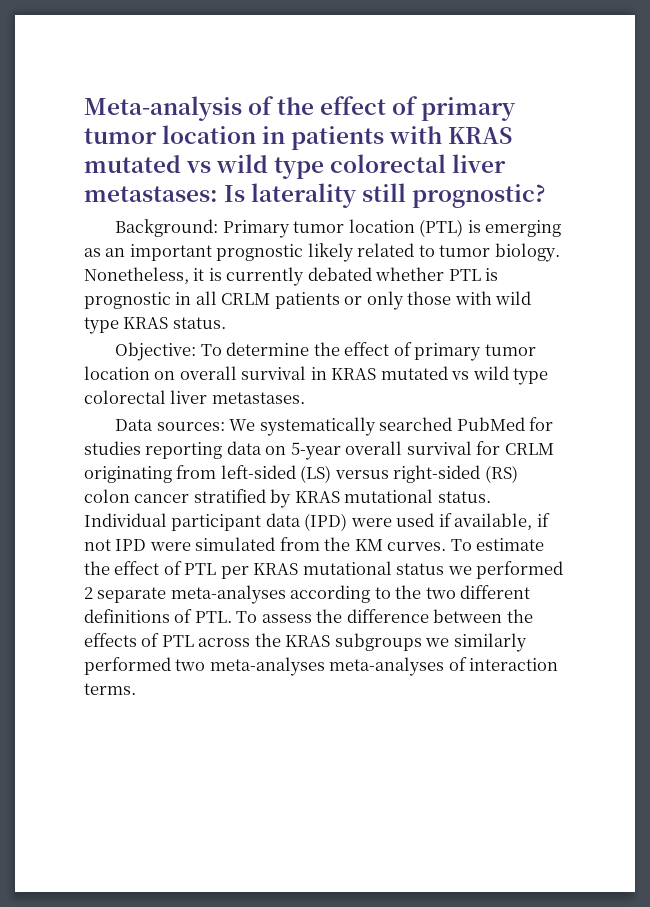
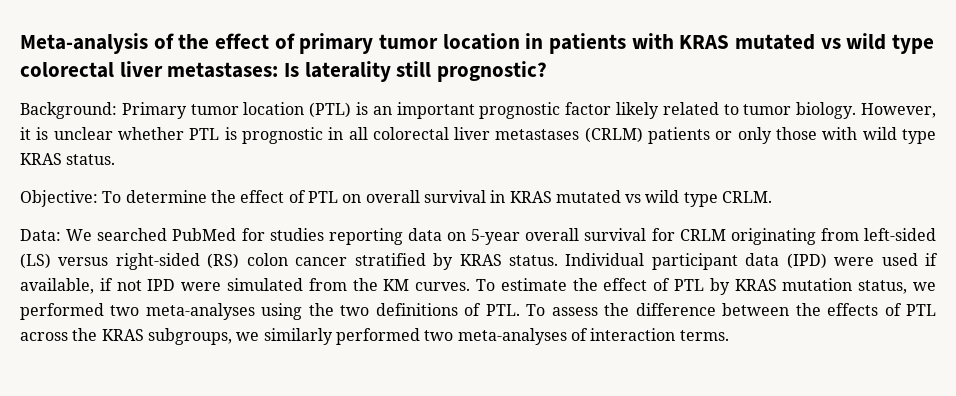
[485,220,562,237] [84,248,101,257] emerging as -> (369, 108) none
(304, 252) none -> [565,102,612,115] factor
[84,267,189,284] Nonetheless, -> [860,103,936,118] However,
[226,267,372,286] currently debated -> [53,127,113,140] unclear
[221,293,271,305] CRLM -> [372,127,643,143] colorectal liver metastases (CRLM)
[414,343,536,361] [84,366,150,380] primary tumor location -> [307,191,338,203] PTL
[84,390,305,404] [115,417,376,436] colorectal liver metastases. // Data sources: We systematically -> [722,191,773,203] [20,229,93,241] CRLM. // Data: We
[344,489,434,503] mutational -> (502, 260) none
[220,561,564,579] [84,585,391,604] per KRAS mutational status we performed 2 separate meta-analyses according to -> [709,278,936,295] [20,303,303,320] by KRAS mutation status, we performed two meta-analyses using
[460,585,531,599] different -> (370, 310) none
[334,633,422,651] subgroups -> [147,328,232,345] subgroups,
[329,657,445,676] meta-analyses -> (567, 336) none

